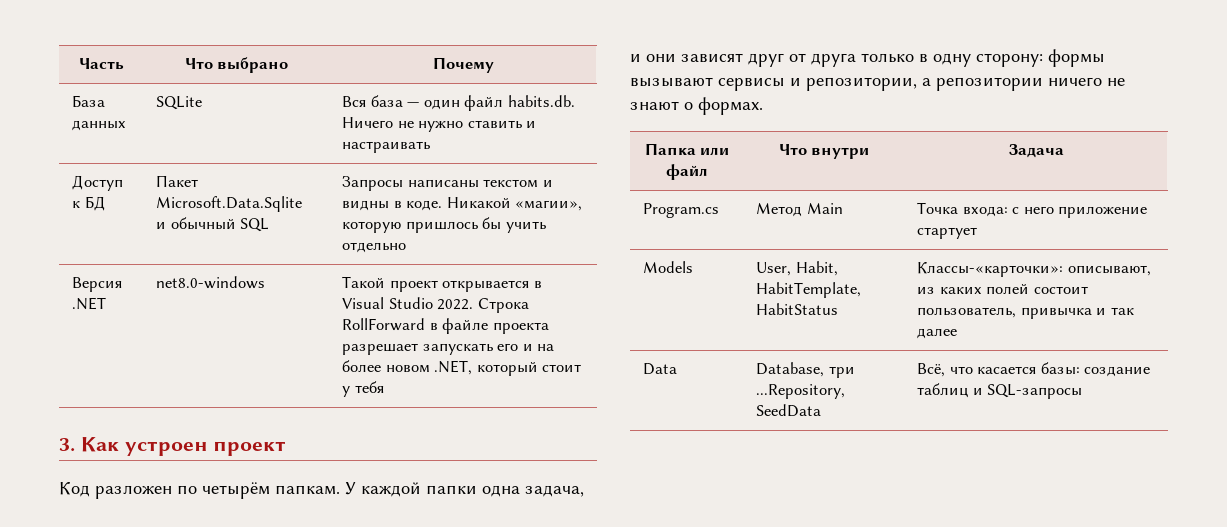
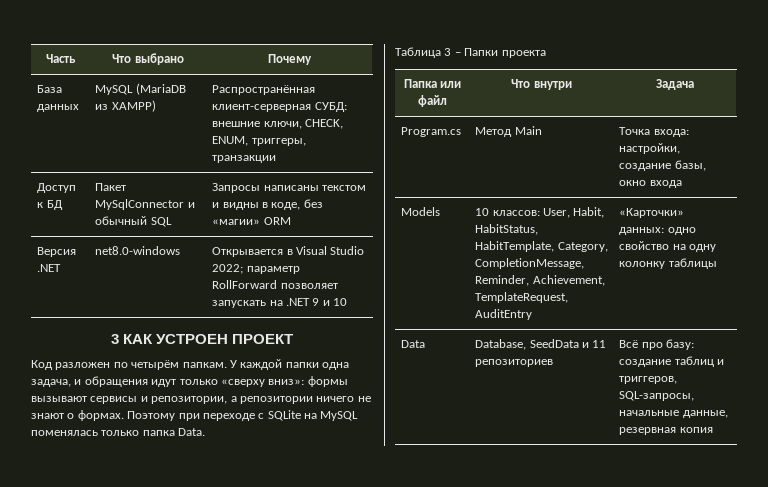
[156,96,203,110] [342,95,575,111] [342,117,537,132] [342,141,431,153] SQLite | Вся база — один файл habits.db. Ничего не нужно ставить и настраивать -> [95,83,186,95] [95,100,156,112] [212,85,316,95] [212,102,347,112] [212,119,343,129] [212,136,306,146] [212,155,277,163] MySQL (MariaDB из XAMPP) | Распространённая клиент-серверная СУБД: внешние ключи, CHECK, ENUM, триггеры, транзакции
[156,196,303,212] Microsoft.Data.Sqlite -> [95,199,185,210] MySqlConnector
[406,197,583,211] [342,217,546,233] [342,242,407,253] [72,277,123,292] [72,297,107,310] [156,276,266,289] [342,276,542,292] [342,297,529,313] [342,318,549,334] [342,343,555,355] [342,360,582,376] [342,381,384,397] [59,437,287,456] коде. Никакой «магии», которую пришлось бы учить отдельно // Версия .NET | net8.0-windows | Такой проект открывается в Visual Studio 2022. Строка RollForward в файле проекта разрешает запускать его и на более новом .NET, который стоит у тебя // 3. Как устроен проект -> [271,199,323,210] [212,217,291,225] [37,247,77,257] [37,264,62,272] [95,246,181,255] [212,246,365,257] [212,264,300,274] [212,280,338,289] [212,298,348,308] [110,334,294,344] коде, без «магии» ORM // Версия .NET | net8.0-windows | Открывается в Visual Studio 2022; параметр RollForward позволяет запускать на .NET 9 и 10 // 3 КАК УСТРОЕН ПРОЕКТ
[646,53,1043,67] они зависят друг от друга только в одну сторону: -> [84,376,305,387] обращения идут только «сверху вниз»:
(763, 106) none -> [127,410,359,421] [31,428,206,436] [395,47,546,58] Поэтому при переходе с SQLite на MySQL поменялась только папка Data. // Таблица 3 – Папки проекта
[1012,206,1148,218] [917,227,978,239] [643,261,694,273] [756,261,838,276] [756,282,862,298] [756,303,839,315] [917,262,1151,277] [917,284,1088,294] [917,307,1134,319] [917,328,958,339] с него приложение стартует // Models | User, Habit, HabitTemplate, HabitStatus | Классы-«карточки»: описывают, из каких полей состоит пользователь, привычка и так далее -> [619,143,681,154] [619,160,706,171] [619,180,682,188] [401,207,441,216] [475,207,605,218] [475,224,539,235] [475,241,608,252] [475,258,585,269] [475,275,605,286] [475,292,569,303] [475,309,533,320] [619,208,685,218] [619,227,696,235] [619,241,716,252] [619,258,717,269] настройки, создание базы, окно входа // Models | 10 классов: User, Habit, HabitStatus, HabitTemplate, Category, CompletionMessage, Reminder, Achievement, TemplateRequest, AuditEntry | «Карточки» данных: одно свойство на одну колонку таблицы
[828,366,855,378] [756,384,846,399] три ...Repository, -> (527, 344) none
[917,362,1151,377] [917,383,1083,399] | Всё, что касается базы: создание таблиц и SQL-запросы -> [581,340,607,348] [475,359,554,367] [619,339,694,350] [619,356,724,367] [619,376,678,384] [619,391,695,401] [619,410,728,418] [619,427,713,435] и 11 репозиториев | Всё про базу: создание таблиц и триггеров, SQL-запросы, начальные данные, резервная копия

